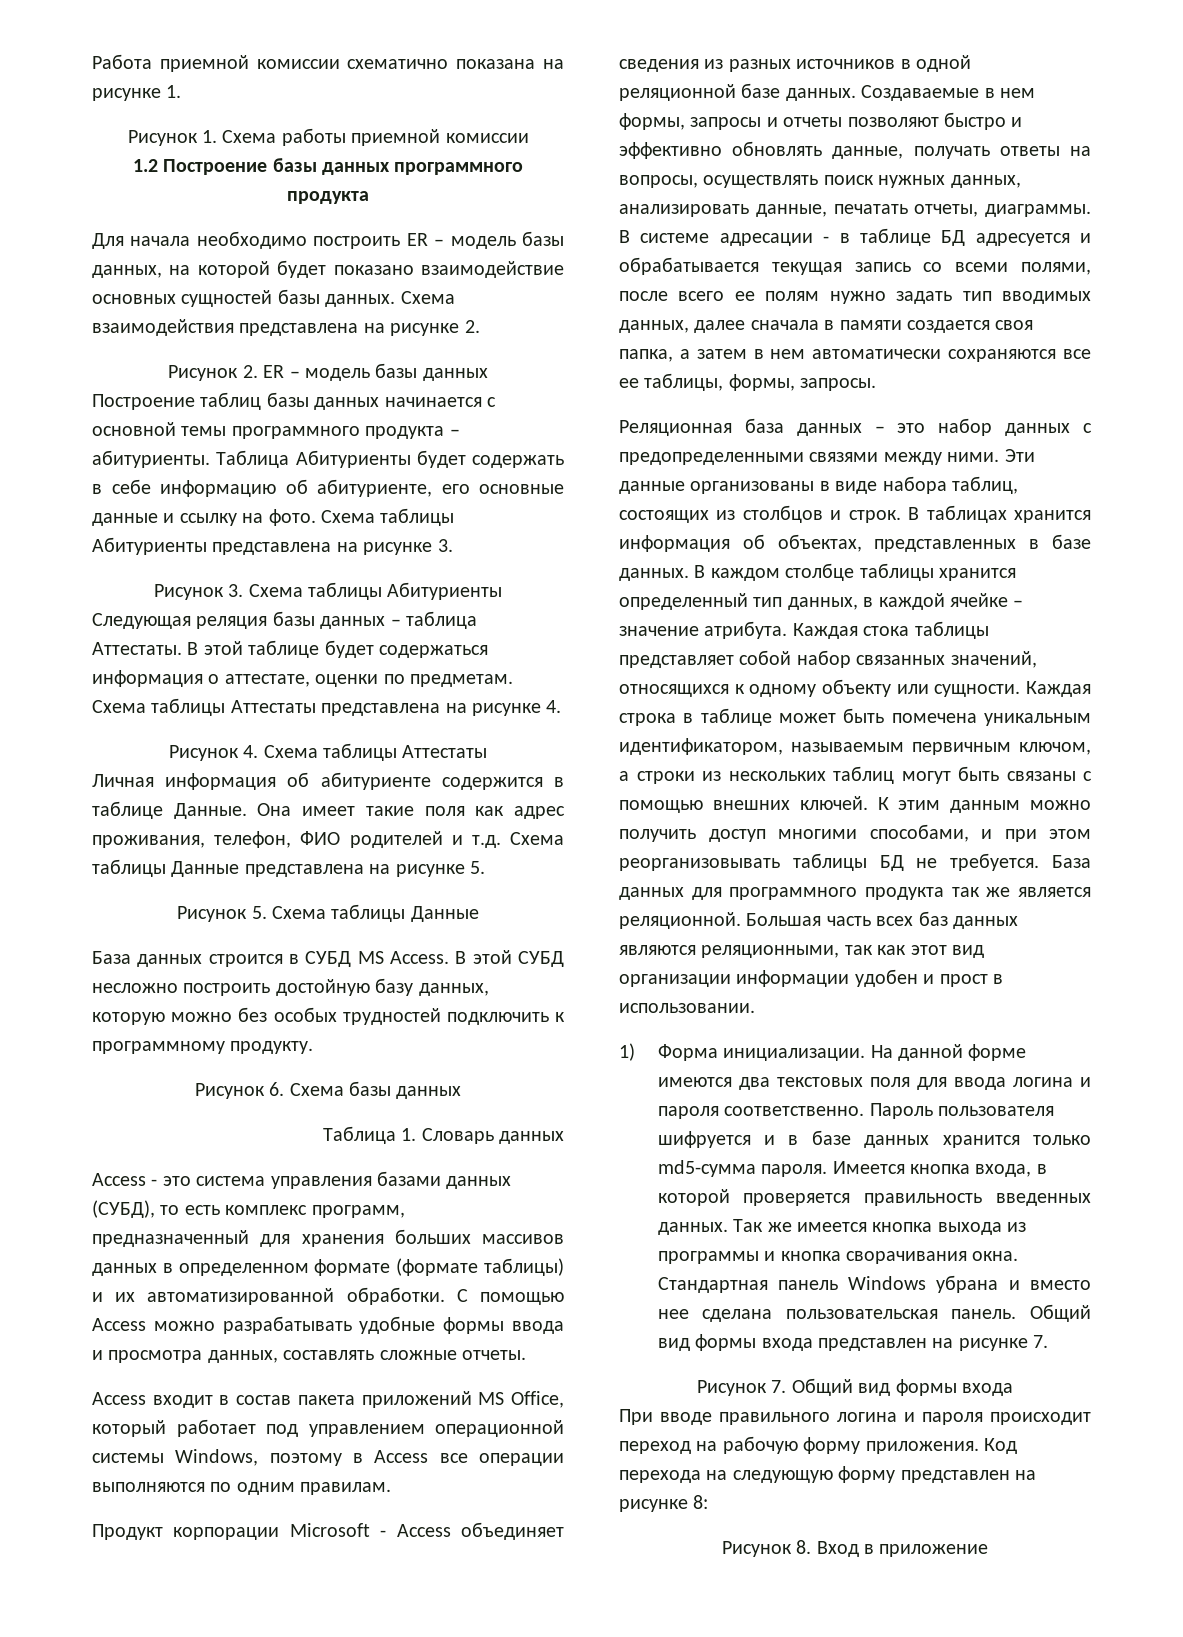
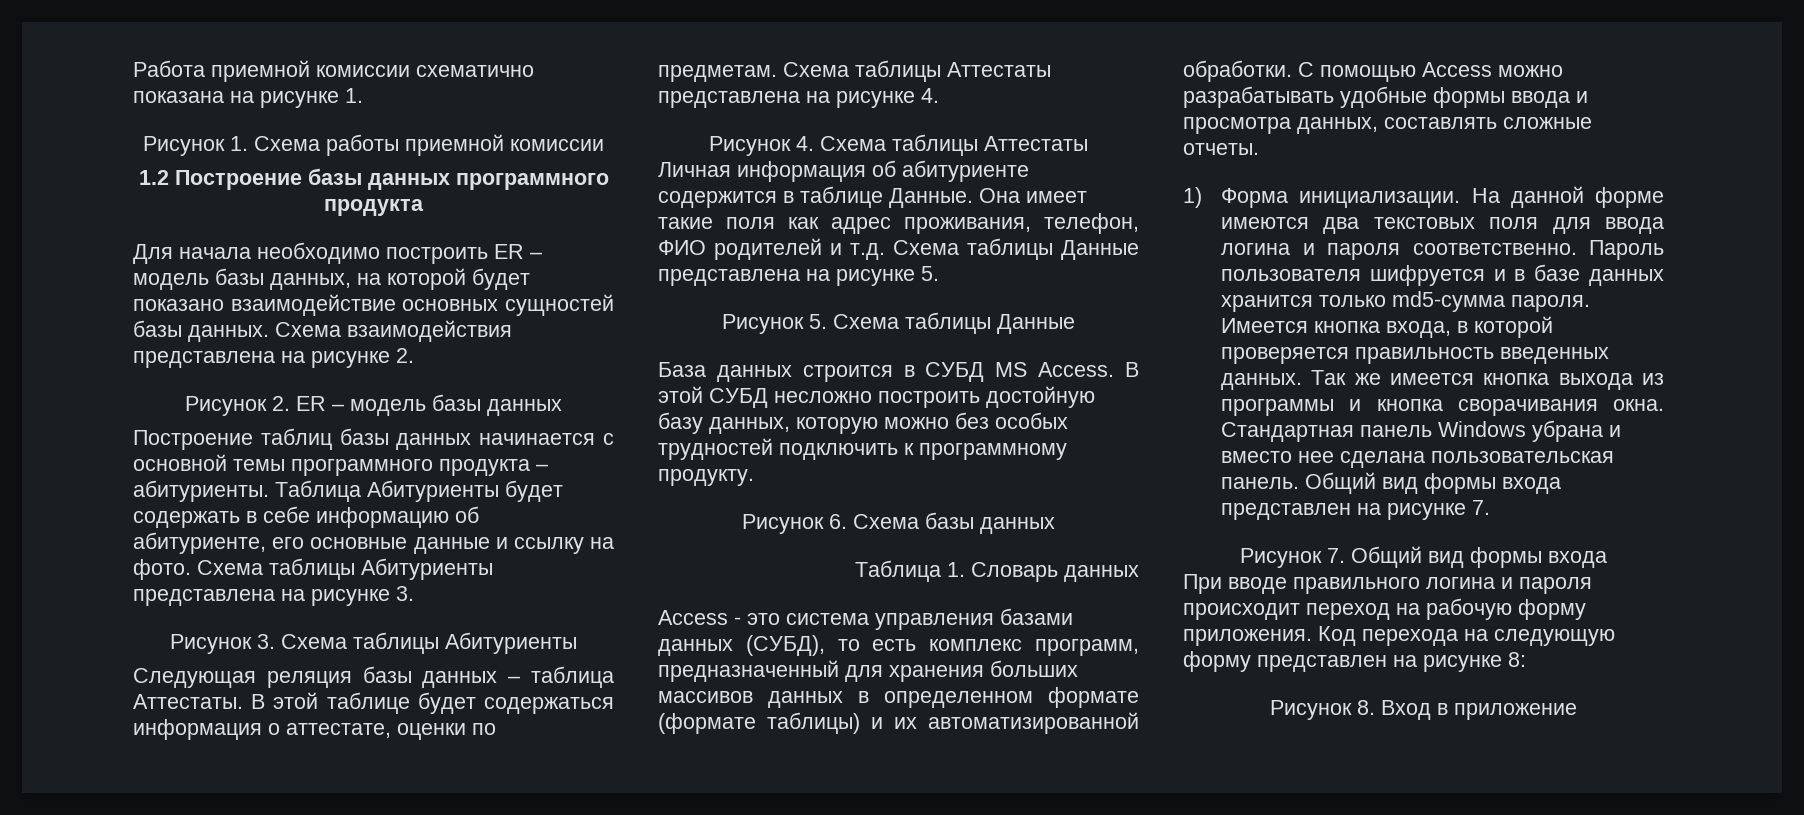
[92,1391,564,1408] [92,1419,564,1437] [92,1449,564,1466] [92,1482,392,1495] [92,1522,564,1540] [619,55,971,72] [619,83,1035,101] [619,112,1023,130] [619,141,1091,159] [619,175,1021,188] [619,204,1091,217] [619,228,1091,246] [619,257,1091,275] [619,291,1091,304] [619,320,1034,333] [619,349,1091,362] [619,373,877,391] [619,418,1092,436] [619,449,1035,465] [619,476,1018,494] [619,505,1091,523] [619,534,1091,552] [619,563,1016,581] [619,593,1024,610] [619,621,989,639] [619,650,1037,668] [619,679,1091,697] [619,708,1091,726] [619,738,1091,755] [619,766,1092,784] [619,796,1091,813] [619,824,1091,842] [619,853,1091,871] [619,887,1091,900] [619,911,1018,929] [619,945,984,958] [619,969,1003,987] [619,1003,755,1013] // Access входит в состав пакета приложений MS Office, который работает под управлением операционной системы Windows, поэтому в Access все операции выполняются по одним правилам. // Продукт корпорации Microsoft - Access объединяет сведения из разных источников в одной реляционной базе данных. Создаваемые в нем формы, запросы и отчеты позволяют быстро и эффективно обновлять данные, получать ответы на вопросы, осуществлять поиск нужных данных, анализировать данные, печатать отчеты, диаграммы. В системе адресации - в таблице БД адресуется и обрабатывается текущая запись со всеми полями, после всего ее полям нужно задать тип вводимых данных, далее сначала в памяти создается своя папка, а затем в нем автоматически сохраняются все ее таблицы, формы, запросы. // Реляционная база данных – это набор данных с предопределенными связями между ними. Эти данные организованы в виде набора таблиц, состоящих из столбцов и строк. В таблицах хранится информация об объектах, представленных в базе данных. В каждом столбце таблицы хранится определенный тип данных, в каждой ячейке – значение атрибута. Каждая стока таблицы представляет собой набор связанных значений, относящихся к одному объекту или сущности. Каждая строка в таблице может быть помечена уникальным идентификатором, называемым первичным ключом, а строки из нескольких таблиц могут быть связаны с помощью внешних ключей. К этим данным можно получить доступ многими способами, и при этом реорганизовывать таблицы БД не требуется. База данных для программного продукта так же является реляционной. Большая часть всех баз данных являются реляционными, так как этот вид организации информации удобен и прост в использовании. -> (1259, 149) none

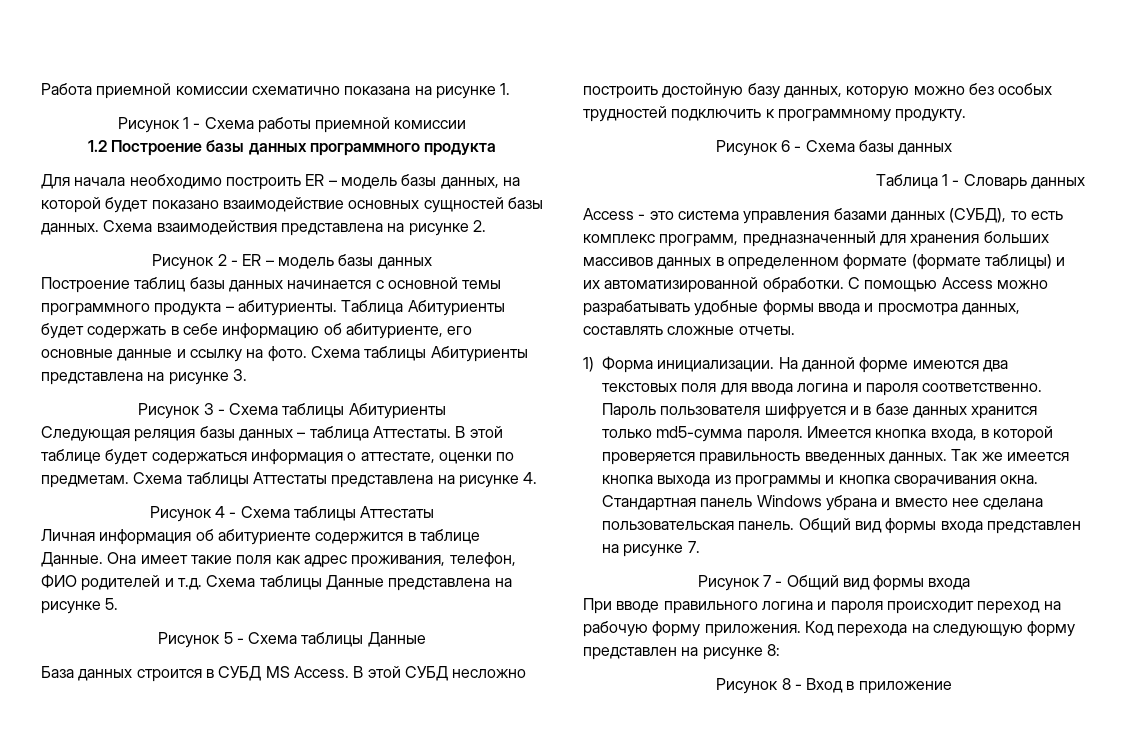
[230,136,248,151] 1. -> [182,117,201,129] 1 -
[272,396,290,411] 2. -> [217,254,239,266] 2 -
[257,634,275,649] 3. -> [203,403,225,415] 3 -
[796,136,814,151] 4. -> [215,506,237,518] 4 -
[809,314,827,329] 5. -> [223,632,244,644] 5 -
[829,514,847,529] 6. -> [781,140,802,152] 6 -
[947,562,965,577] 1. -> [942,174,960,186] 1 -
[1327,548,1345,563] 7. -> [762,575,783,587] 7 -
[1357,700,1375,715] 8. -> [781,678,802,690] 8 -

